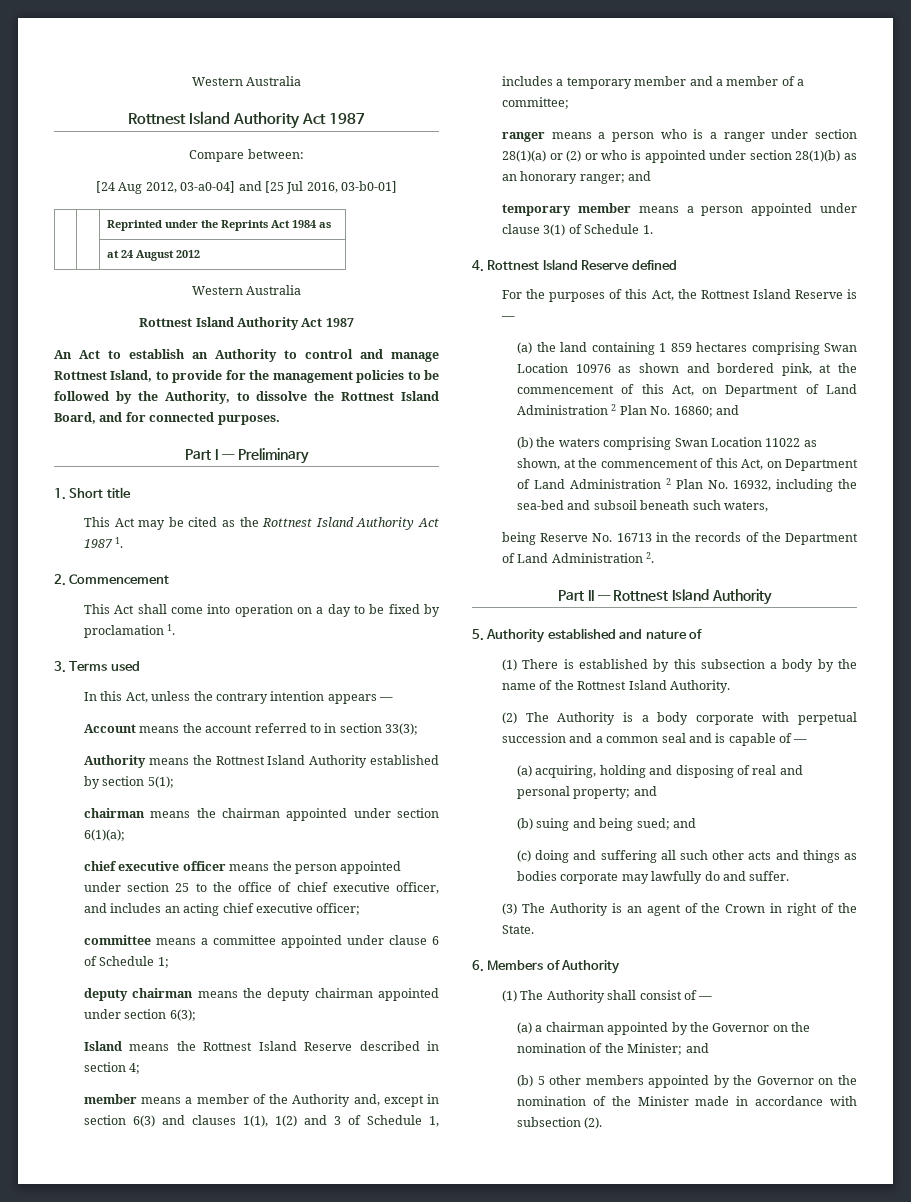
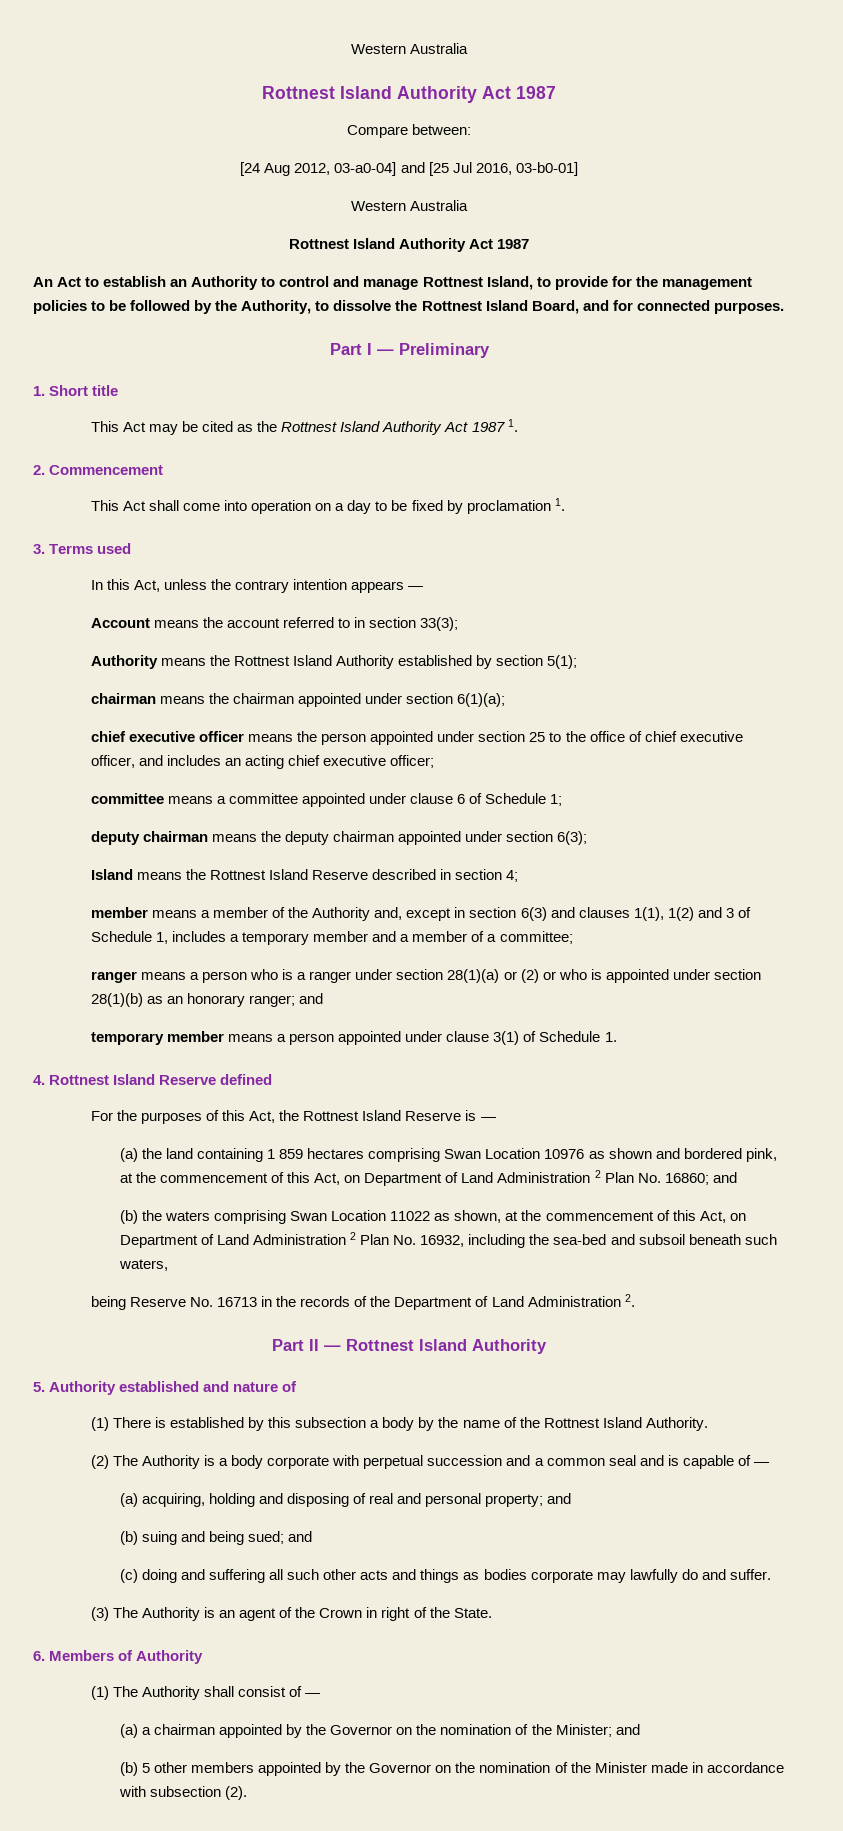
[107,220,332,231] [107,250,201,261] // | | Reprinted under the Reprints Act 1984 as // | | at 24 August 2012 -> (578, 169) none

